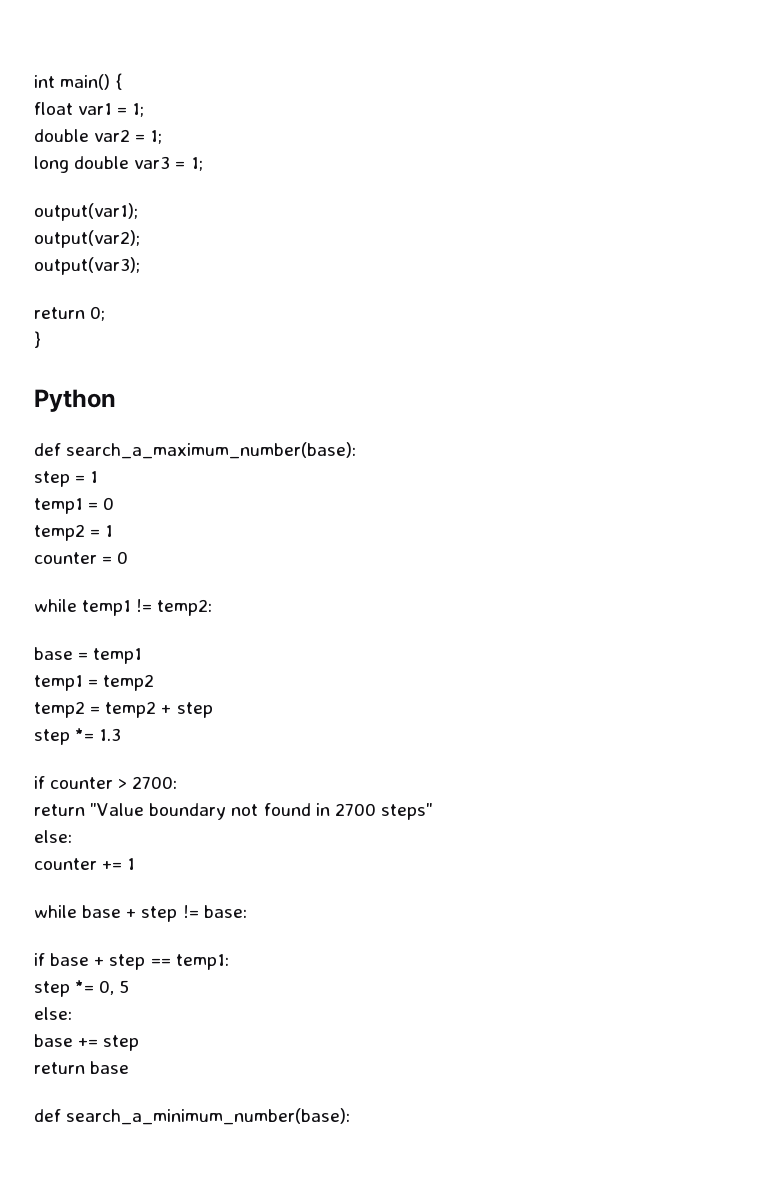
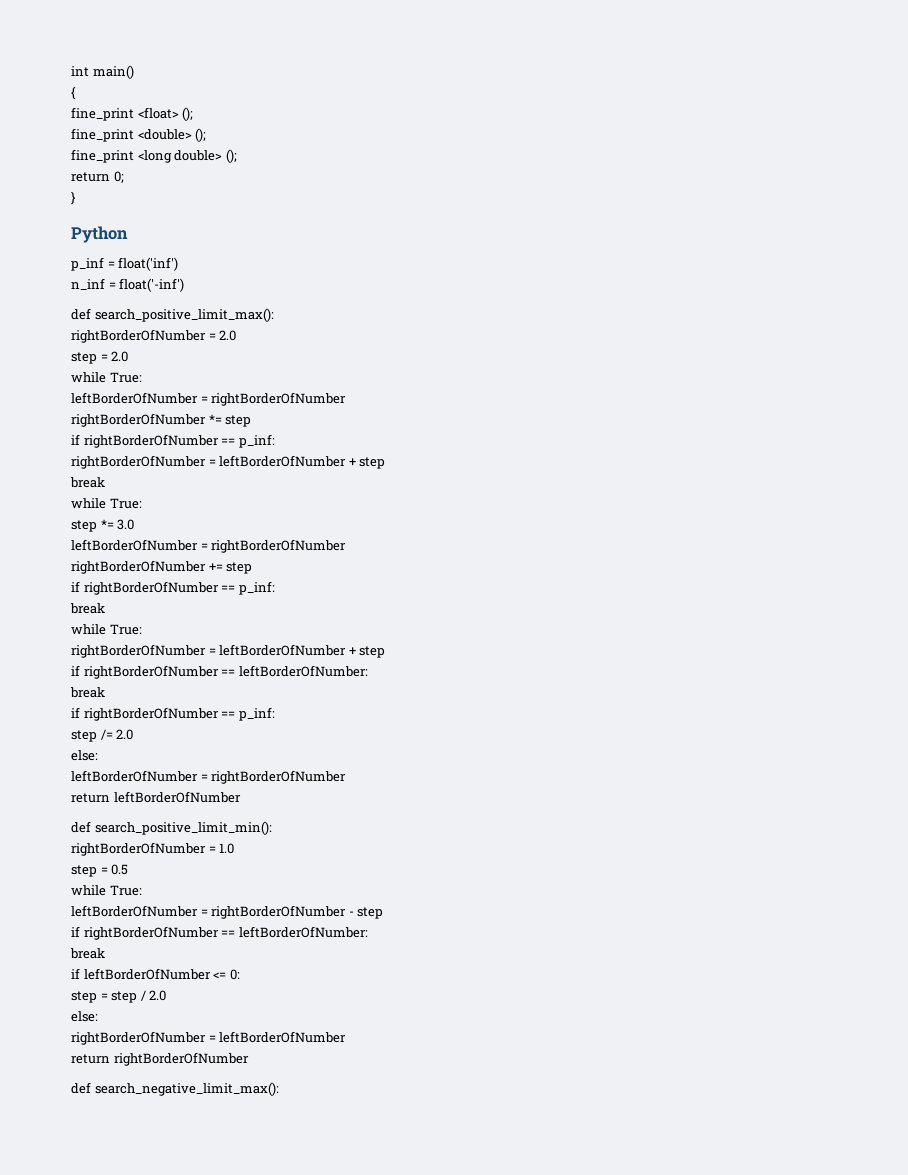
(111, 82) none -> (134, 72) //
[34,102,145,117] [34,129,163,144] [34,156,203,173] [34,203,138,221] [34,230,140,248] [34,257,140,275] [34,306,106,321] [34,331,41,348] [34,389,116,412] [34,442,357,459] [34,471,99,487] [34,497,115,514] [34,524,114,541] [34,551,129,564] [34,599,213,616] [34,647,143,664] [34,674,155,691] [34,701,213,718] [34,728,122,745] [34,776,178,789] [34,803,433,820] [34,830,72,843] [34,858,136,870] [34,905,247,922] [34,953,229,970] [34,980,130,997] [34,1007,72,1020] [34,1034,140,1051] [34,1061,130,1074] [34,1108,351,1125] float var1 = 1; // double var2 = 1; // long double var3 = 1; // output(var1); // output(var2); // output(var3); // return 0; // } // Python // def search_a_maximum_number(base): // step = 1 // temp1 = 0 // temp2 = 1 // counter = 0 // while temp1 != temp2: // base = temp1 // temp1 = temp2 // temp2 = temp2 + step // step *= 1.3 // if counter > 2700: // return "Value boundary not found in 2700 steps" // else: // counter += 1 // while base + step != base: // if base + step == temp1: // step *= 0, 5 // else: // base += step // return base // def search_a_minimum_number(base): -> [71,107,194,121] [71,128,207,142] [71,149,237,163] [71,171,124,183] [71,191,76,205] [71,226,128,243] [71,257,179,271] [71,278,185,292] [71,308,274,322] [71,329,237,343] [71,351,129,364] [71,372,142,383] [71,392,347,406] [71,413,252,427] [71,434,275,448] [71,455,386,469] [70,477,105,488] [71,498,142,509] [71,519,135,532] [71,539,347,553] [71,560,253,574] [71,581,275,595] [70,603,105,614] [71,624,142,635] [71,644,386,658] [71,665,368,679] [70,687,105,698] [71,707,275,721] [71,729,134,742] [71,750,98,761] [71,770,347,784] [71,791,241,803] [71,821,272,835] [71,842,235,856] [71,864,129,877] [71,885,142,896] [71,905,384,919] [71,926,368,940] [70,948,105,959] [71,968,240,980] [71,990,167,1003] [71,1011,98,1022] [71,1031,347,1045] [71,1052,249,1066] [71,1082,279,1096] fine_print <float> (); // fine_print <double> (); // fine_print <long double> (); // return 0; // } // Python // p_inf = float('inf') // n_inf = float('-inf') // def search_positive_limit_max(): // rightBorderOfNumber = 2.0 // step = 2.0 // while True: // leftBorderOfNumber = rightBorderOfNumber // rightBorderOfNumber *= step // if rightBorderOfNumber == p_inf: // rightBorderOfNumber = leftBorderOfNumber + step // break // while True: // step *= 3.0 // leftBorderOfNumber = rightBorderOfNumber // rightBorderOfNumber += step // if rightBorderOfNumber == p_inf: // break // while True: // rightBorderOfNumber = leftBorderOfNumber + step // if rightBorderOfNumber == leftBorderOfNumber: // break // if rightBorderOfNumber == p_inf: // step /= 2.0 // else: // leftBorderOfNumber = rightBorderOfNumber // return leftBorderOfNumber // def search_positive_limit_min(): // rightBorderOfNumber = 1.0 // step = 0.5 // while True: // leftBorderOfNumber = rightBorderOfNumber - step // if rightBorderOfNumber == leftBorderOfNumber: // break // if leftBorderOfNumber <= 0: // step = step / 2.0 // else: // rightBorderOfNumber = leftBorderOfNumber // return rightBorderOfNumber // def search_negative_limit_max():

